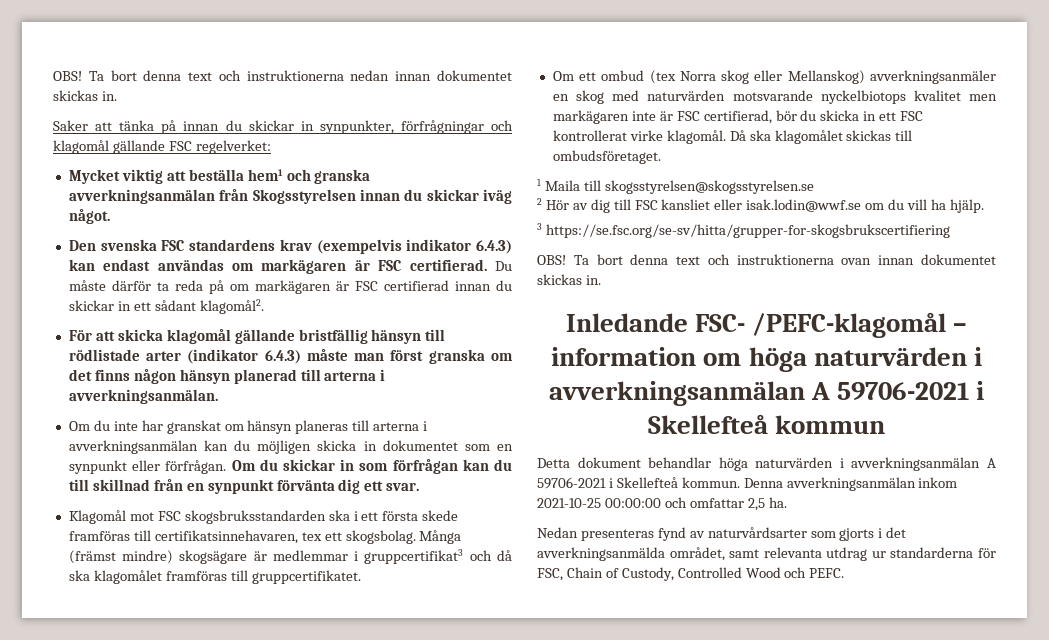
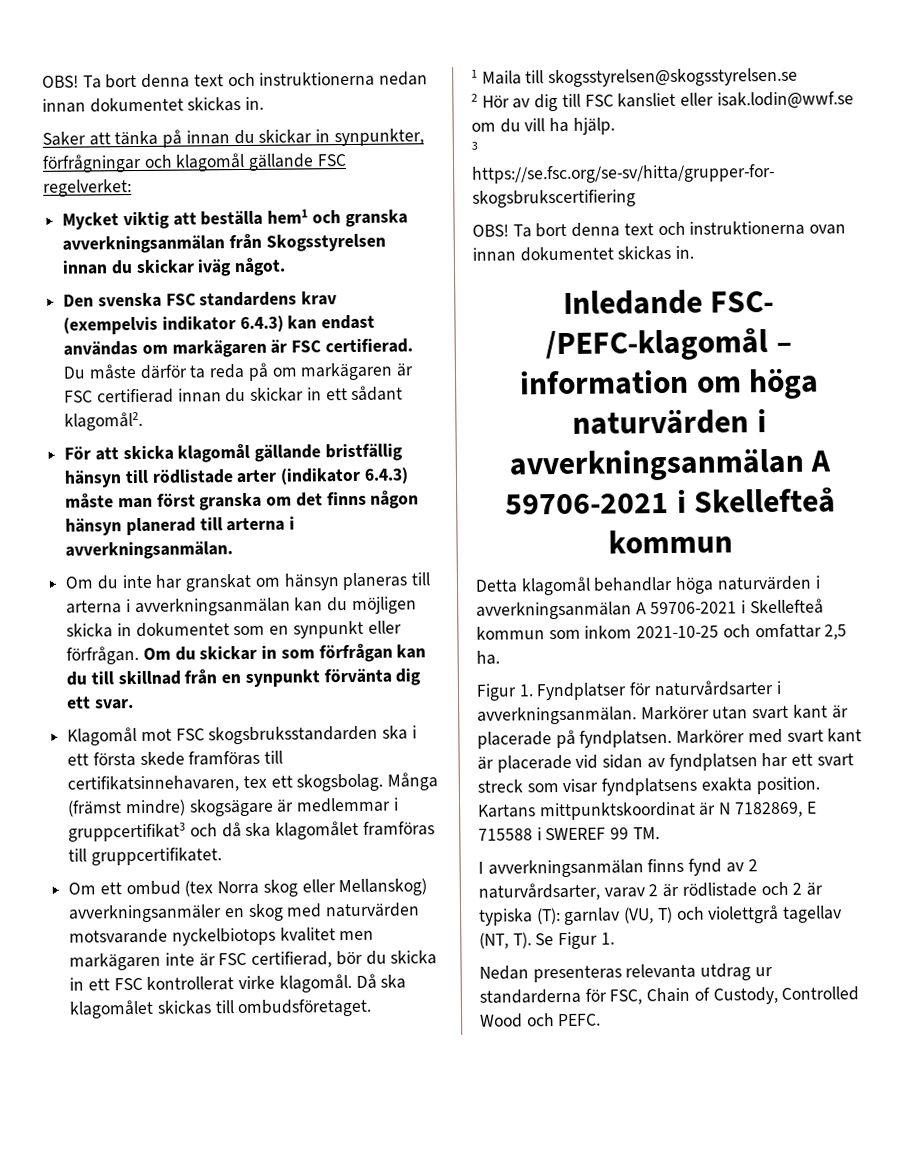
[577,457,641,468] dokument -> [520,576,591,596] klagomål
[681,477,916,491] kommun. Denna avverkningsanmälan -> [476,626,581,640] kommun som
[604,498,661,508] 00:00:00 -> (720, 632) none
[537,527,907,541] [537,547,760,561] Nedan presenteras fynd av naturvårdsarter som gjorts i det avverkningsanmälda området, samt -> [476,680,782,701] [477,704,849,725] [477,728,863,749] [477,752,854,773] [477,776,820,796] [478,801,817,821] [478,827,660,841] [478,858,758,878] [478,881,824,901] [479,904,843,926] [479,931,615,950] [479,965,622,983] Figur 1. Fyndplatser för naturvårdsarter i avverkningsanmälan. Markörer utan svart kant är placerade på fyndplatsen. Markörer med svart kant är placerade vid sidan av fyndplatsen har ett svart streck som visar fyndplatsens exakta position. Kartans mittpunktskoordinat är N 7182869, E 715588 i SWEREF 99 TM. // I avverkningsanmälan finns fynd av 2 naturvårdsarter, varav 2 är rödlistade och 2 är typiska (T): garnlav (VU, T) och violettgrå tagellav (NT, T). Se Figur 1. // Nedan presenteras

